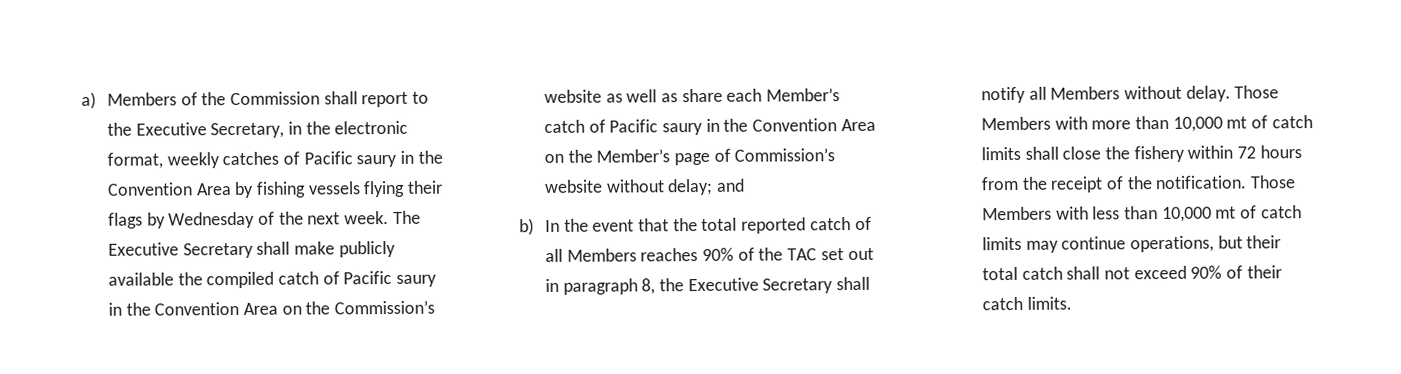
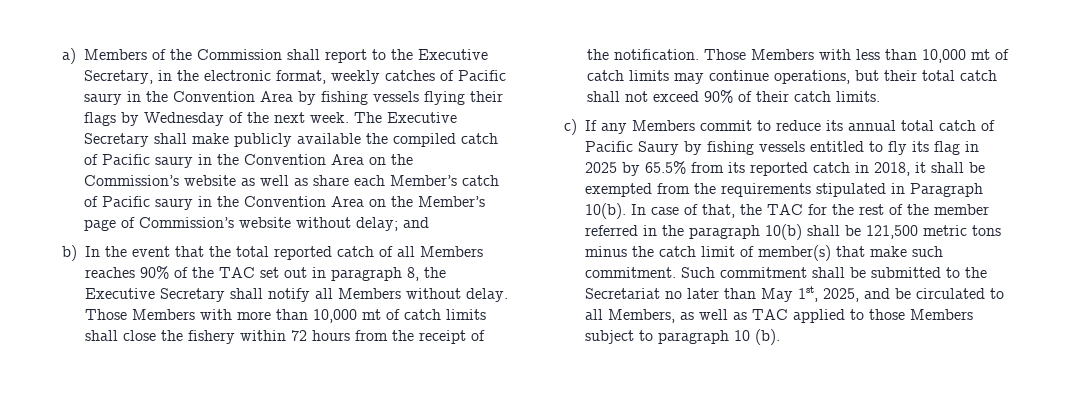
(1072, 303) none -> [564,119,996,135] [585,141,980,155] [585,161,986,176] [585,183,984,197] [585,203,990,219] [585,224,1002,240] [585,245,944,261] [585,267,988,278] [585,286,1005,302] [585,309,974,323] [585,329,781,345] // c) If any Members commit to reduce its annual total catch of Pacific Saury by fishing vessels entitled to fly its flag in 2025 by 65.5% from its reported catch in 2018, it shall be exempted from the requirements stipulated in Paragraph 10(b). In case of that, the TAC for the rest of the member referred in the paragraph 10(b) shall be 121,500 metric tons minus the catch limit of member(s) that make such commitment. Such commitment shall be submitted to the Secretariat no later than May 1st, 2025, and be circulated to all Members, as well as TAC applied to those Members subject to paragraph 10 (b).

